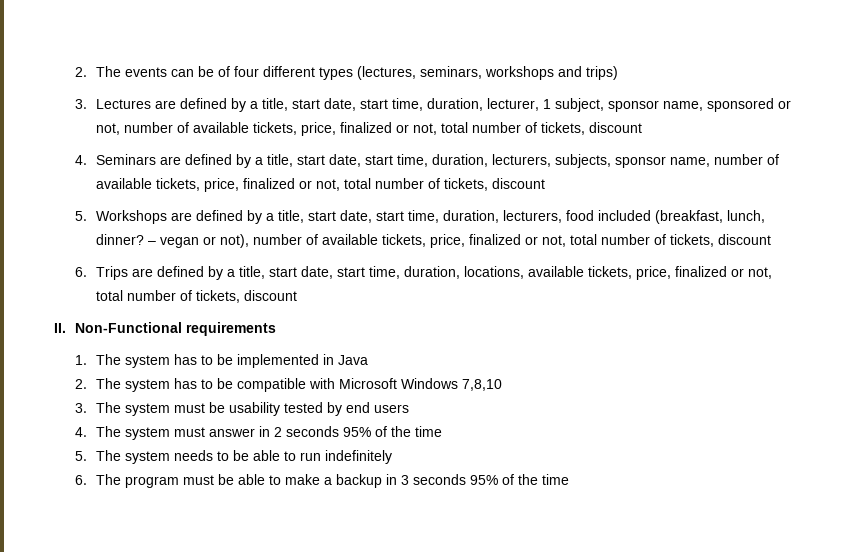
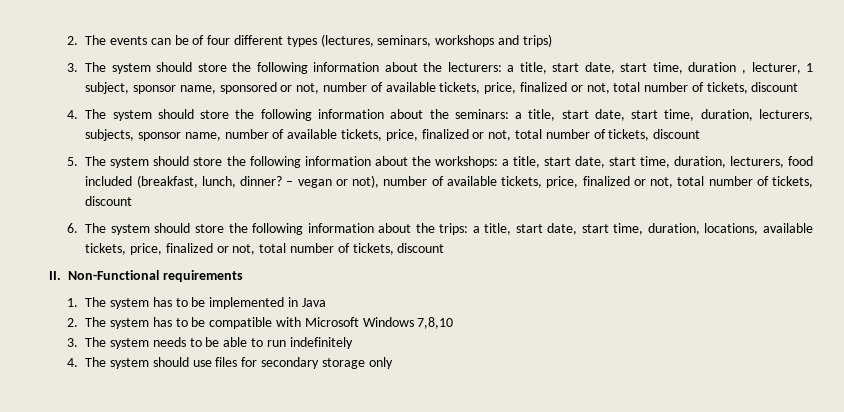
[95,98,483,112] Lectures are defined by a title, start date, start time, duration, -> [85,62,746,74] The system should store the following information about the lecturers: a title, start date, start time, duration ,
[95,154,251,168] Seminars are defined by -> [85,109,509,121] The system should store the following information about the seminars:
[95,210,262,224] Workshops are defined by -> [85,156,498,168] The system should store the following information about the workshops:
[95,266,223,280] Trips are defined by -> [85,223,469,235] The system should store the following information about the trips:
[173,402,409,416] [74,426,442,440] [74,450,170,464] must be usability tested by end users // 4. The system must answer in 2 seconds 95% of the time // 5. The system -> (150, 343) none
[74,474,569,488] 6. The program must be able to make a backup in 3 seconds 95% of the time -> [67,357,393,369] 4. The system should use files for secondary storage only

